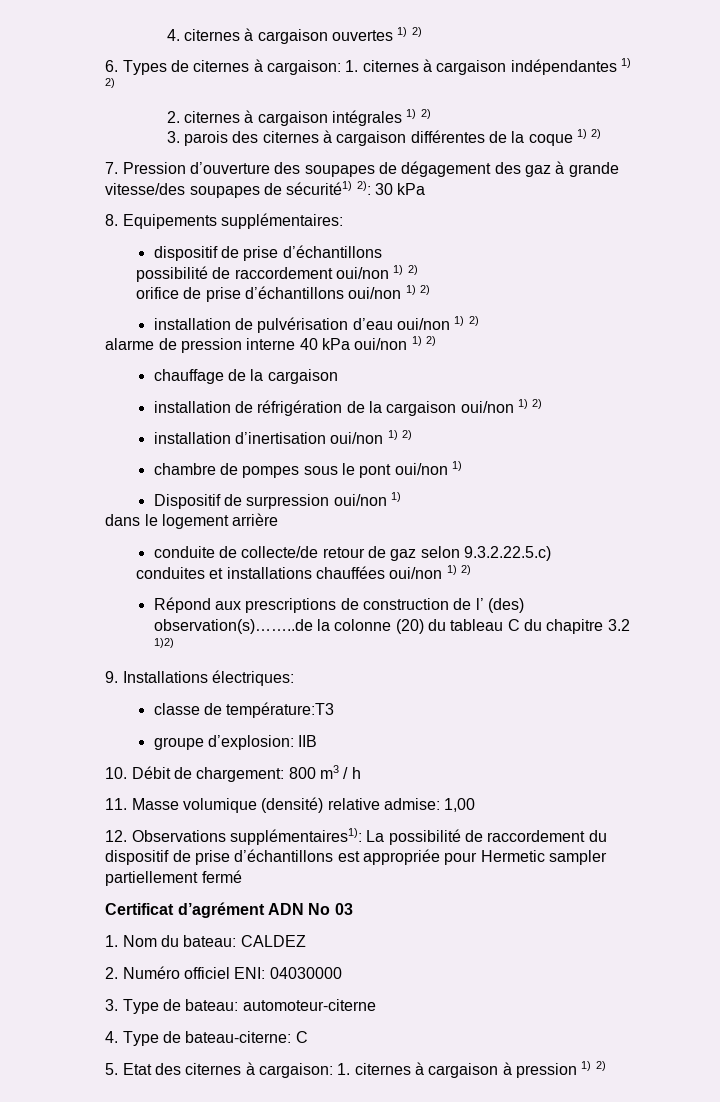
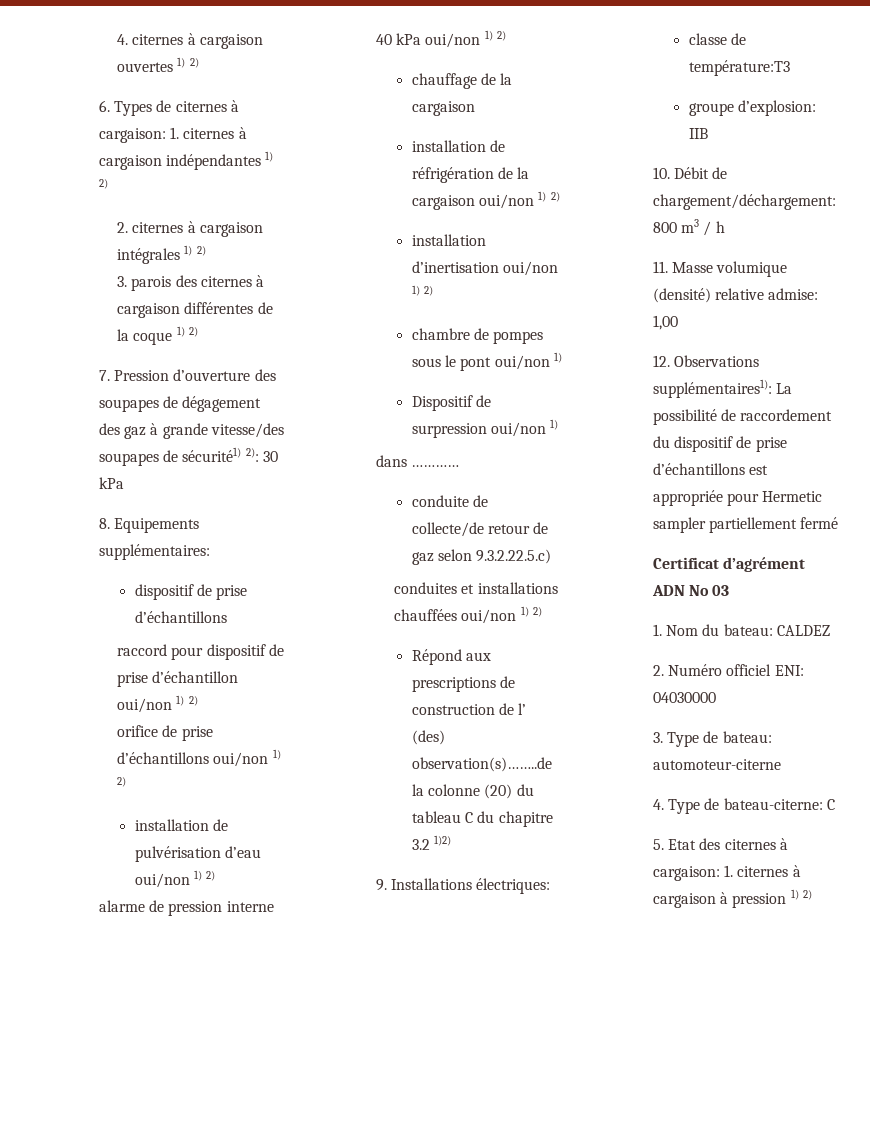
[136,266,333,282] possibilité de raccordement -> [117,644,284,660] [117,671,239,687] raccord pour dispositif de prise d’échantillon
[144,513,279,529] le logement arrière -> [411,465,460,467] …………
[196,767,285,782] chargement: -> [652,194,836,210] chargement/déchargement:

